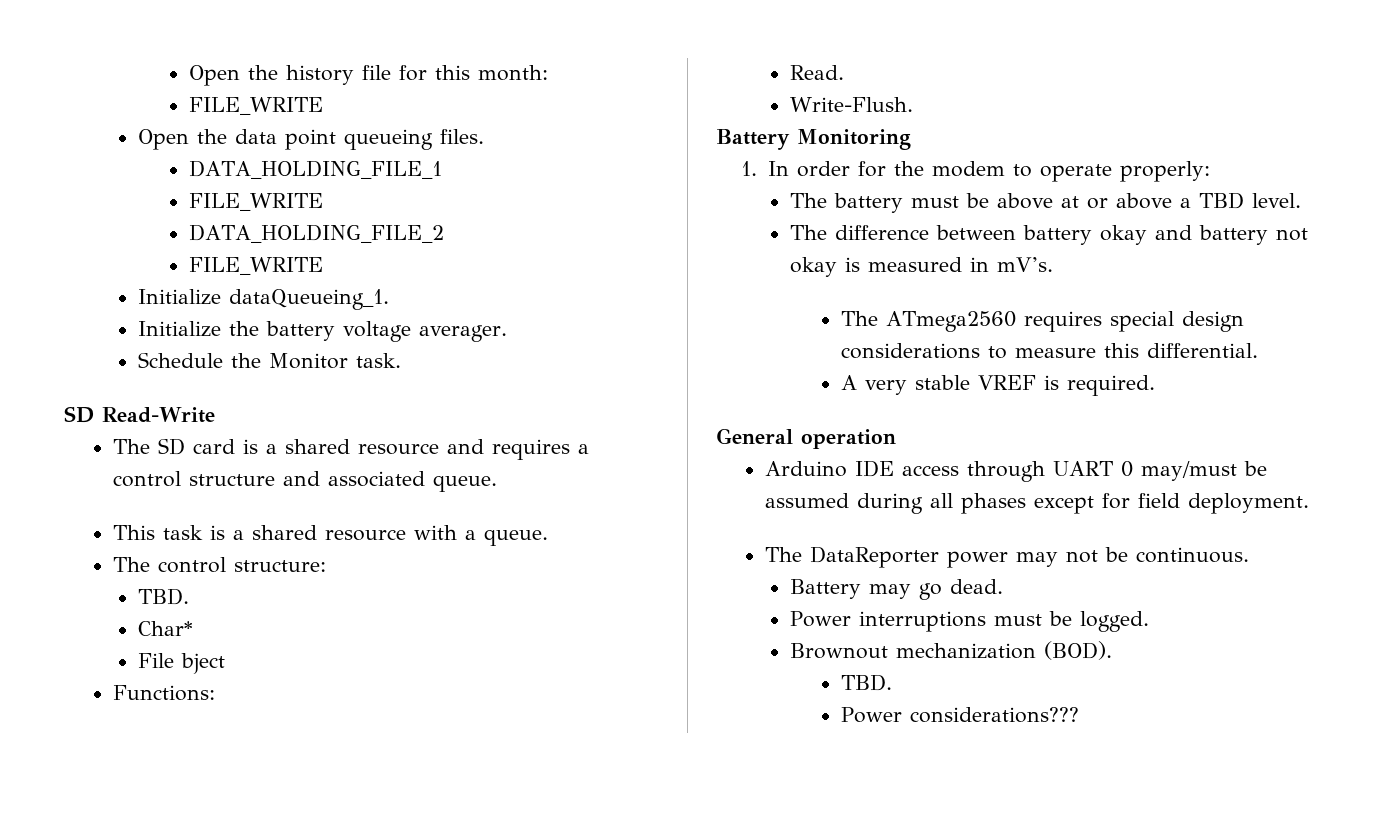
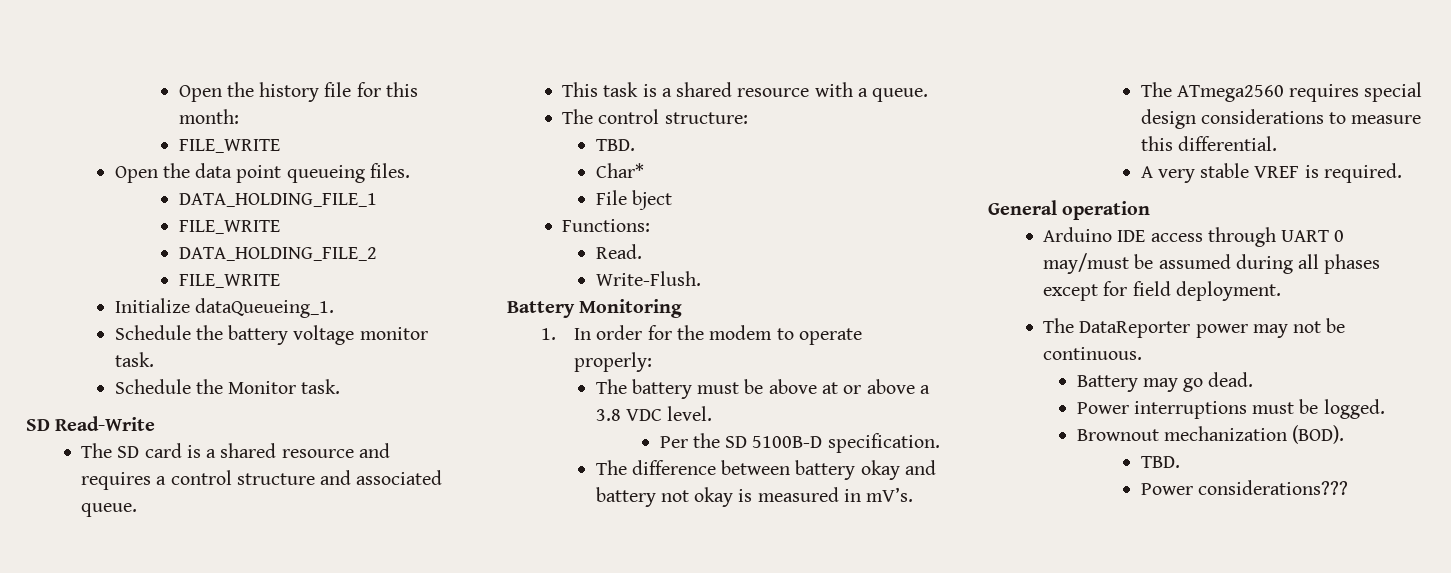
[138,321,222,337] Initialize -> [114,325,191,340] Schedule
[419,325,508,342] averager. -> [359,327,428,340] [114,352,154,367] monitor task.
[1199,192,1245,209] TBD -> [595,409,662,421] 3.8 VDC
(1302, 200) none -> [659,433,940,453] // Per the SD 5100B-D specification.

